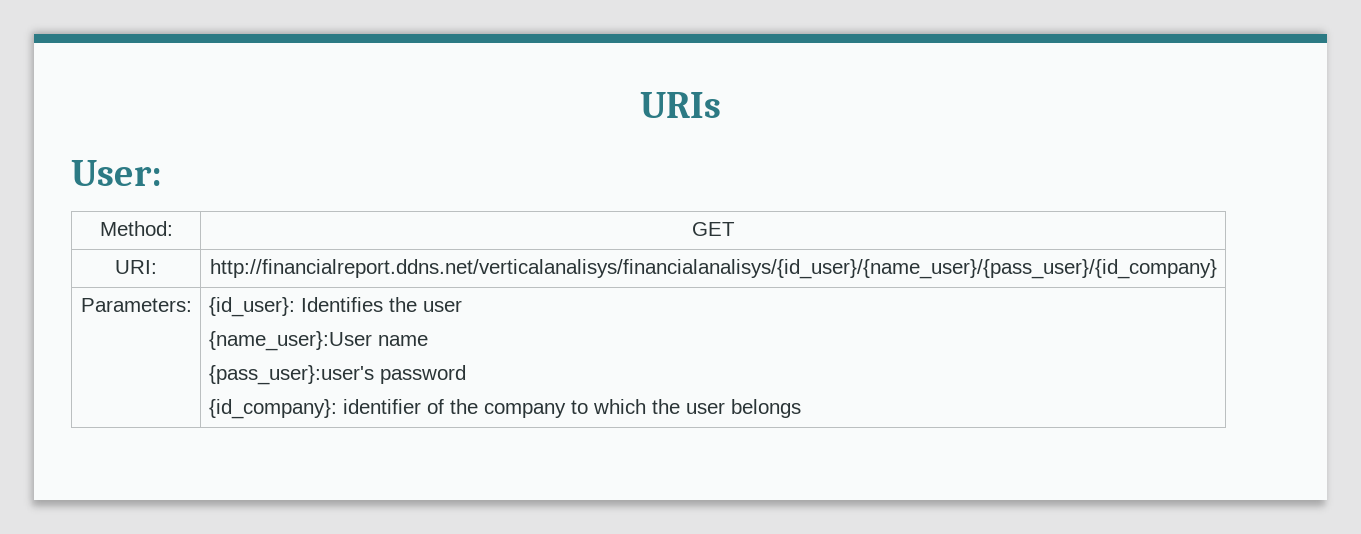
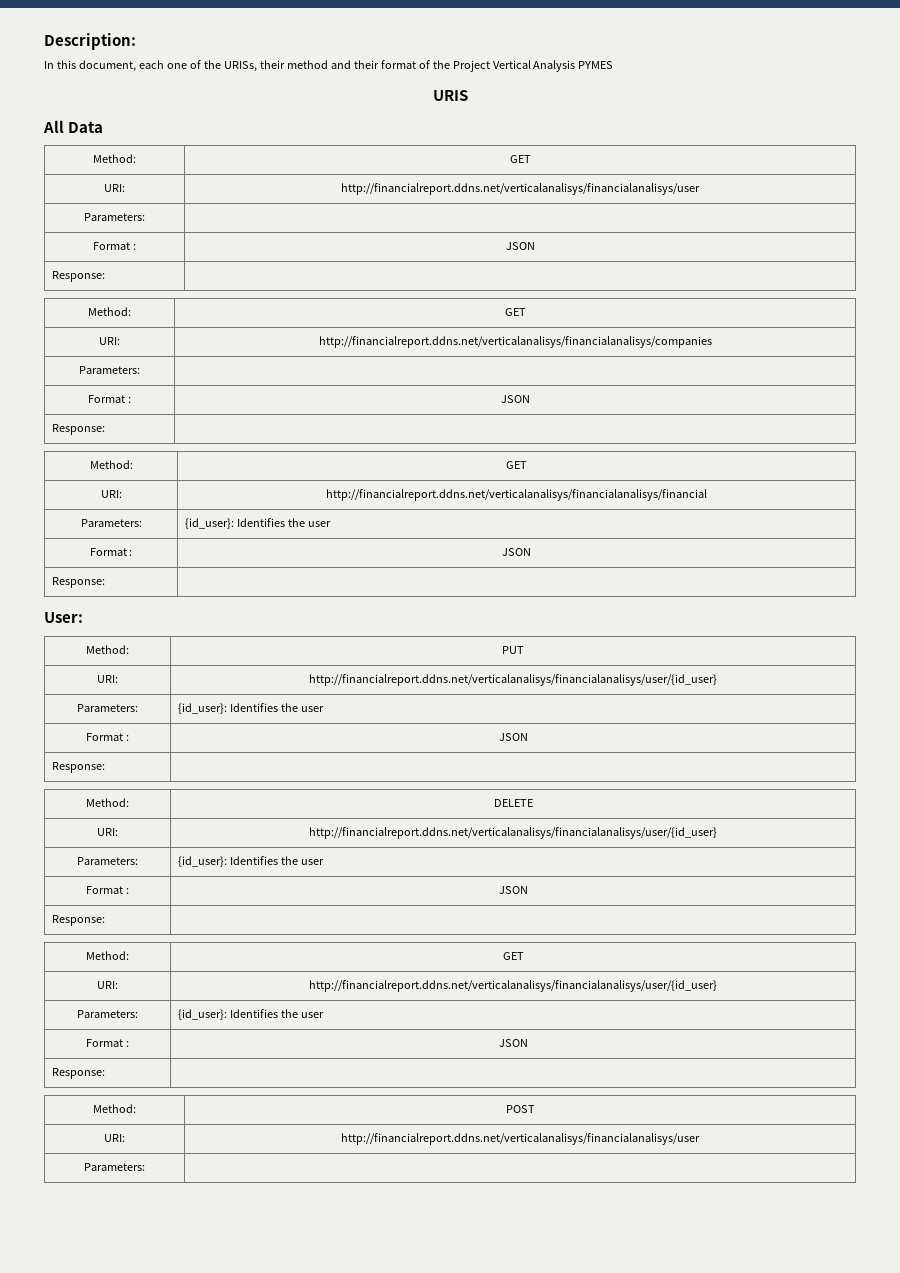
[640,92,721,118] [71,160,162,186] [99,221,173,236] [691,222,735,236] [115,260,157,274] [209,259,1217,279] [80,298,192,312] [208,297,462,317] [208,331,428,351] [208,365,466,385] [208,399,801,419] URIs // User: // Method: | GET // URI: | http://financialreport.ddns.net/verticalanalisys/financialanalisys/{id_user}/{name_user}/{pass_user}/{id_company} // Parameters: | {id_user}: Identifies the user // {name_user}:User name // {pass_user}:user's password // {id_company}: identifier of the company to which the user belongs -> [44,33,136,50] [44,60,614,72] [432,90,468,101] [43,120,104,133] [93,154,136,163] [509,155,531,163] [104,184,125,192] [341,183,700,195] [84,213,145,221] [93,242,136,250] [505,242,535,250] [52,271,106,282] [88,307,131,316] [504,308,526,316] [99,337,120,345] [318,336,712,348] [79,366,140,374] [88,395,131,403] [500,395,530,403] [52,424,106,435] [89,460,133,469] [506,461,527,469] [100,490,122,498] [326,489,707,501] [80,519,142,527] [185,518,332,529] [89,548,133,556] [502,548,531,556] [52,577,106,588] [44,612,83,623] [86,645,129,654] [502,646,524,654] [97,675,118,683] [309,674,717,686] [77,704,138,712] [178,703,325,714] [86,733,129,741] [498,733,528,741] [52,762,106,773] [86,798,129,807] [493,799,533,807] [97,828,118,836] [309,827,717,839] [77,857,138,865] [178,856,325,867] [86,886,129,894] [498,886,528,894] [52,915,106,926] [86,951,129,960] [502,952,524,960] [97,981,118,989] [309,980,717,992] [77,1010,138,1018] [178,1009,325,1020] [86,1039,129,1047] [498,1039,528,1047] [52,1068,106,1079] [93,1104,136,1113] [505,1105,535,1113] [104,1134,125,1142] [341,1133,700,1145] [84,1163,145,1171] Description: // In this document, each one of the URISs, their method and their format of the Project Vertical Analysis PYMES // URIS // All Data // Method: | GET // URI: | http://financialreport.ddns.net/verticalanalisys/financialanalisys/user // Parameters: | // Format : | JSON // Response: | // Method: | GET // URI: | http://financialreport.ddns.net/verticalanalisys/financialanalisys/companies // Parameters: | // Format : | JSON // Response: | // Method: | GET // URI: | http://financialreport.ddns.net/verticalanalisys/financialanalisys/financial // Parameters: | {id_user}: Identifies the user // Format : | JSON // Response: | // User: // Method: | PUT // URI: | http://financialreport.ddns.net/verticalanalisys/financialanalisys/user/{id_user} // Parameters: | {id_user}: Identifies the user // Format : | JSON // Response: | // Method: | DELETE // URI: | http://financialreport.ddns.net/verticalanalisys/financialanalisys/user/{id_user} // Parameters: | {id_user}: Identifies the user // Format : | JSON // Response: | // Method: | GET // URI: | http://financialreport.ddns.net/verticalanalisys/financialanalisys/user/{id_user} // Parameters: | {id_user}: Identifies the user // Format : | JSON // Response: | // Method: | POST // URI: | http://financialreport.ddns.net/verticalanalisys/financialanalisys/user // Parameters: |

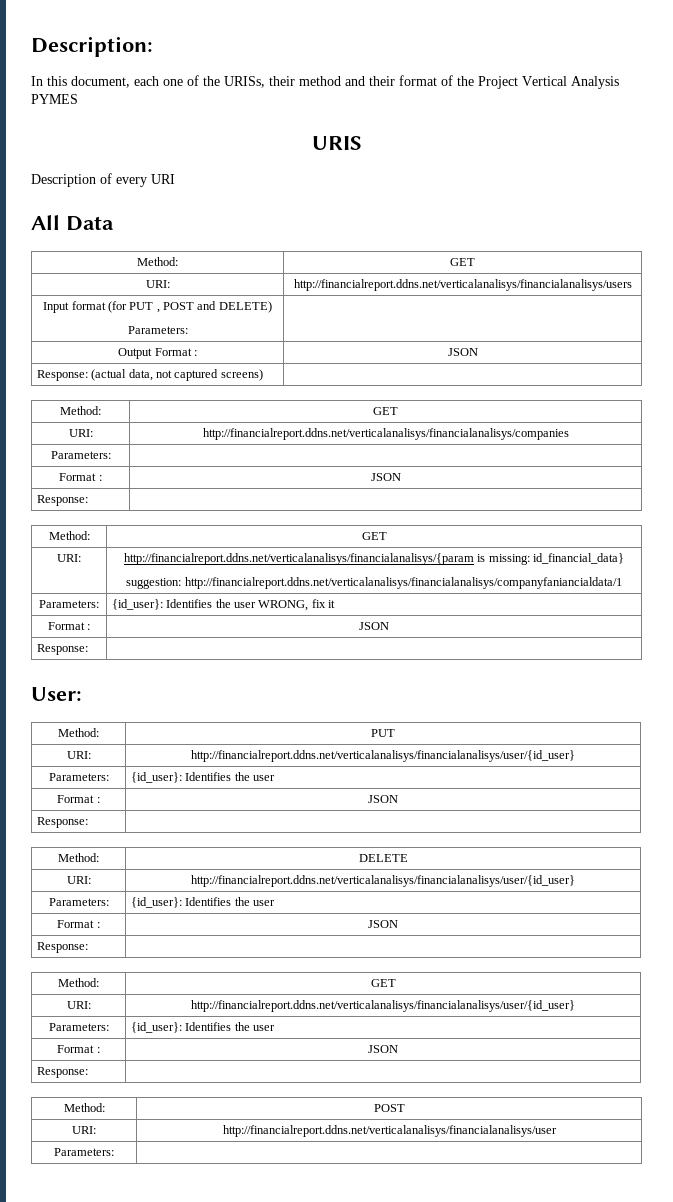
(468, 95) none -> [31,173,175,187] // Description of every URI
[341,183,700,195] [84,213,145,221] [93,242,136,250] [505,242,535,250] [52,271,106,282] http://financialreport.ddns.net/verticalanalisys/financialanalisys/user // Parameters: | // Format : | JSON // Response: -> [293,279,632,291] [43,301,272,313] [127,326,188,334] [118,348,197,359] [447,348,478,356] [36,369,263,381] http://financialreport.ddns.net/verticalanalisys/financialanalisys/users // Input format (for PUT , POST and DELETE) // Parameters: | // Output Format : | JSON // Response: (actual data, not captured screens)
[326,489,707,501] [80,519,142,527] [185,518,332,529] http://financialreport.ddns.net/verticalanalisys/financialanalisys/financial // Parameters: | {id_user}: Identifies the user -> [123,553,625,565] [126,577,622,589] [39,600,99,608] [111,599,336,611] http://financialreport.ddns.net/verticalanalisys/financialanalisys/{param is missing: id_financial_data} // suggestion: http://financialreport.ddns.net/verticalanalisys/financialanalisys/companyfaniancialdata/1 // Parameters: | {id_user}: Identifies the user WRONG, fix it

